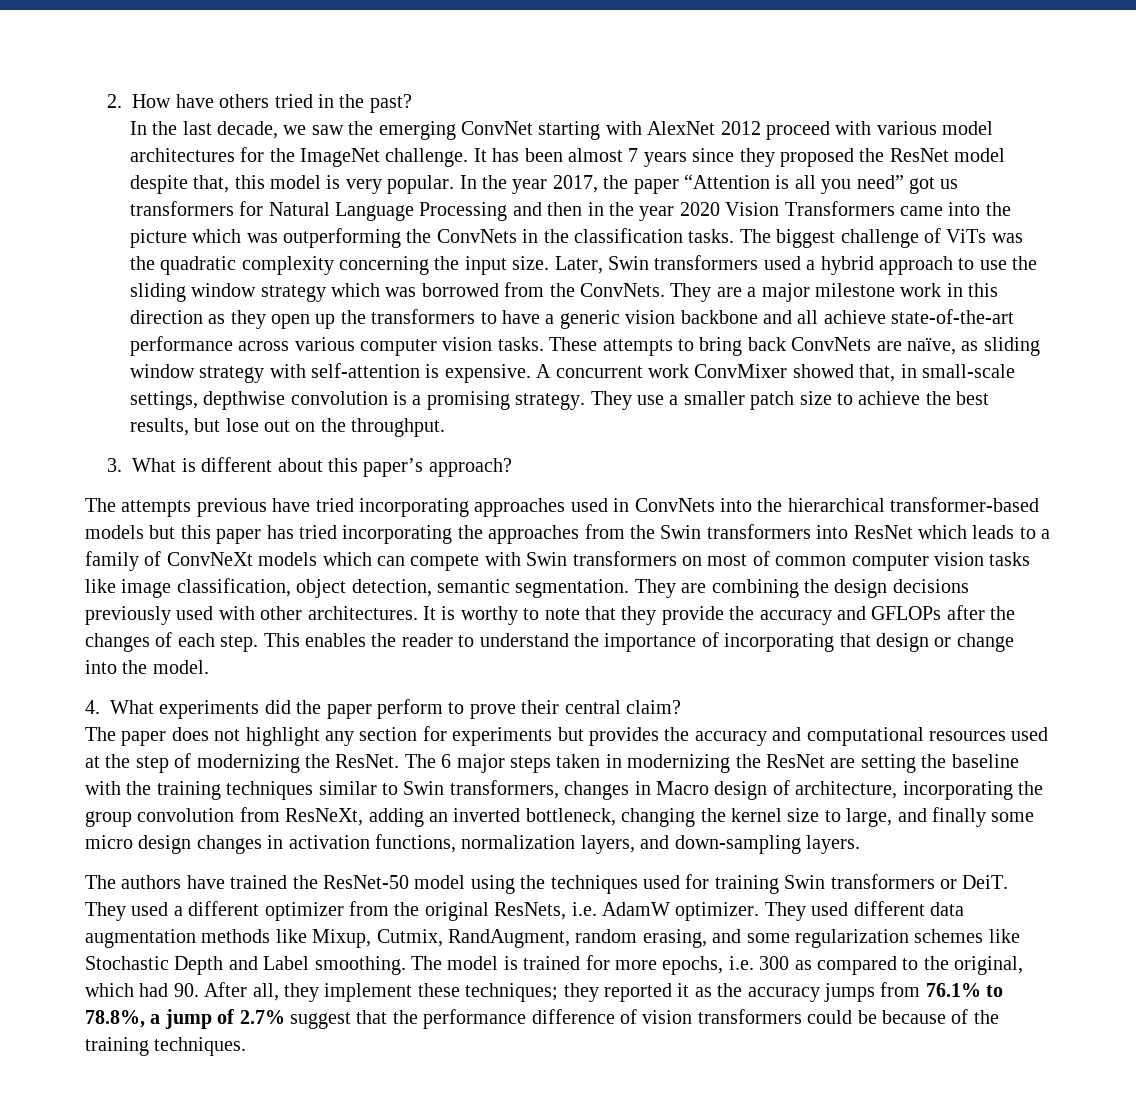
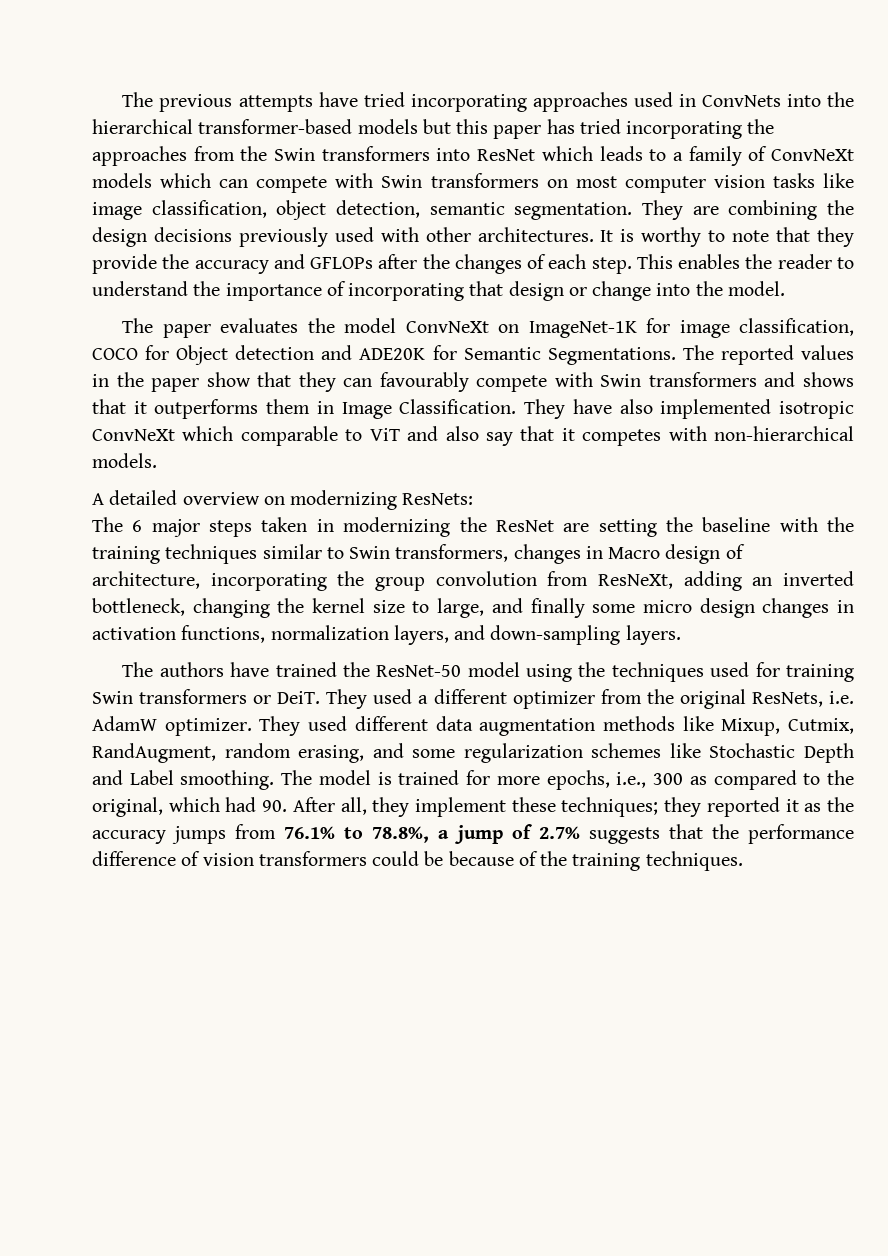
[107,94,412,113] [129,121,994,140] [129,147,1006,167] [129,174,959,194] [129,201,1011,221] [129,228,1023,248] [129,255,1038,275] [129,282,999,302] [129,309,1015,329] [129,336,1040,356] [129,363,1015,383] [129,391,990,410] [129,418,446,437] [107,457,512,477] [85,498,267,517] 2. How have others tried in the past? // In the last decade, we saw the emerging ConvNet starting with AlexNet 2012 proceed with various model architectures for the ImageNet challenge. It has been almost 7 years since they proposed the ResNet model despite that, this model is very popular. In the year 2017, the paper “Attention is all you need” got us transformers for Natural Language Processing and then in the year 2020 Vision Transformers came into the picture which was outperforming the ConvNets in the classification tasks. The biggest challenge of ViTs was the quadratic complexity concerning the input size. Later, Swin transformers used a hybrid approach to use the sliding window strategy which was borrowed from the ConvNets. They are a major milestone work in this direction as they open up the transformers to have a generic vision backbone and all achieve state-of-the-art performance across various computer vision tasks. These attempts to bring back ConvNets are naïve, as sliding window strategy with self-attention is expensive. A concurrent work ConvMixer showed that, in small-scale settings, depthwise convolution is a promising strategy. They use a smaller patch size to achieve the best results, but lose out on the throughput. // 3. What is different about this paper’s approach? // The attempts previous -> [122,92,313,112] The previous attempts
[752,551,847,566] of common -> (617, 182) none
[85,699,681,719] [85,726,1049,746] [85,753,400,773] 4. What experiments did the paper perform to prove their central claim? // The paper does not highlight any section for experiments but provides the accuracy and computational resources used at the step of modernizing the ResNet. -> [122,318,855,338] [92,345,855,365] [92,372,855,392] [92,399,855,419] [92,426,855,446] [92,453,157,468] [92,490,474,510] The paper evaluates the model ConvNeXt on ImageNet-1K for image classification, COCO for Object detection and ADE20K for Semantic Segmentations. The reported values in the paper show that they can favourably compete with Swin transformers and shows that it outperforms them in Image Classification. They have also implemented isotropic ConvNeXt which comparable to ViT and also say that it competes with non-hierarchical models. // A detailed overview on modernizing ResNets: //
[728,956,754,970] i.e. -> [616,772,647,788] i.e.,
[290,1012,351,1029] suggest -> [588,827,660,844] suggests

